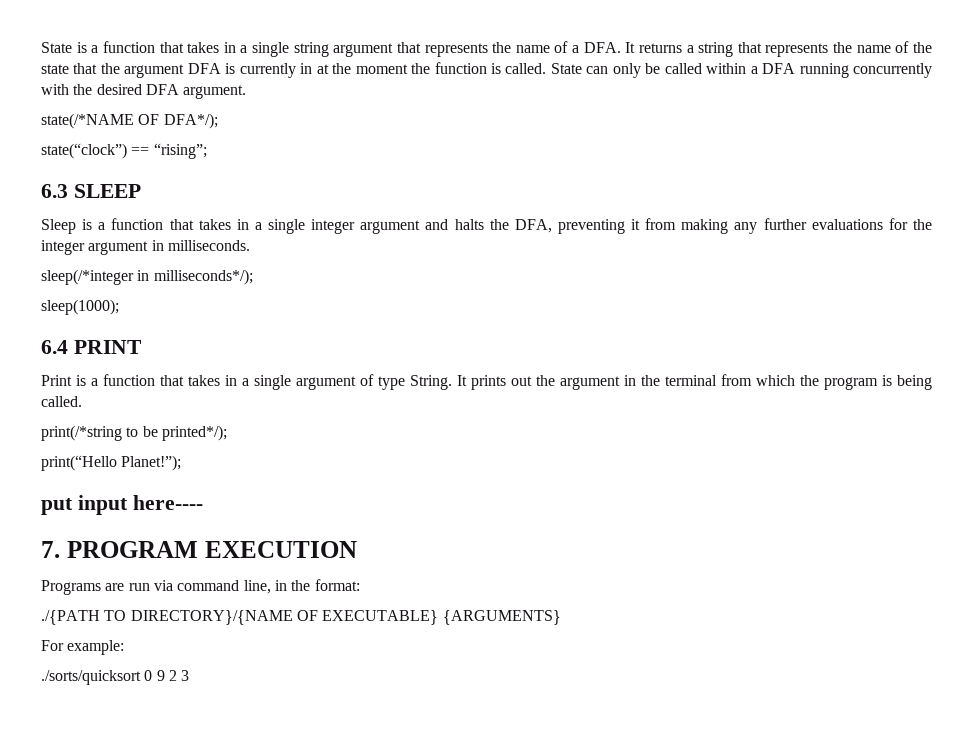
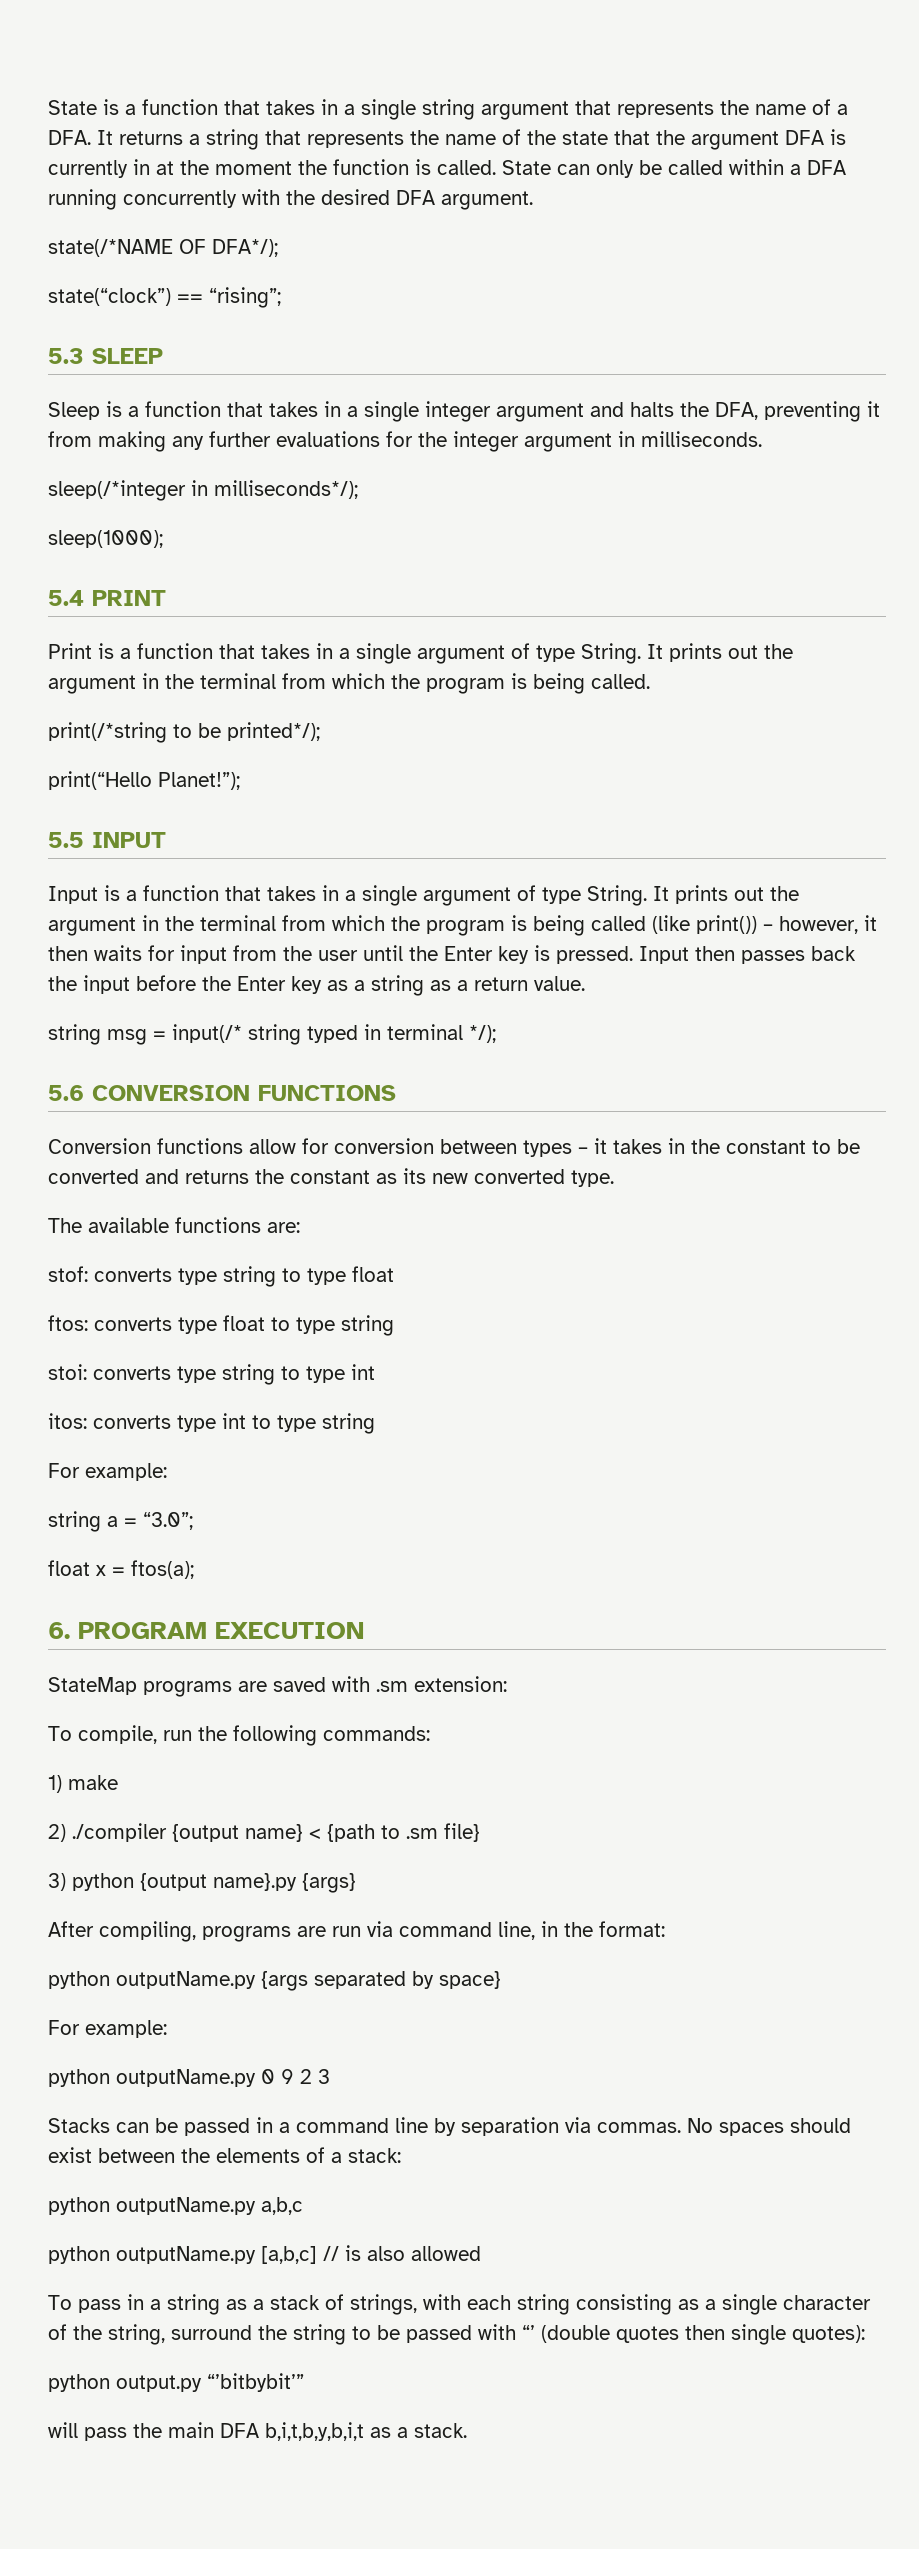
[41,184,68,198] 6.3 -> [48,348,84,364] 5.3
[41,340,68,354] 6.4 -> [48,590,84,606] 5.4
[41,495,203,515] [41,541,357,558] [41,580,101,595] put input here---- // 7. PROGRAM EXECUTION // Programs -> [48,832,166,848] [48,885,799,906] [48,915,877,936] [48,945,856,964] [48,975,585,996] [48,1024,496,1045] [48,1085,396,1101] [48,1138,860,1157] [48,1168,614,1187] [48,1217,300,1233] [48,1266,394,1287] [48,1315,394,1336] [48,1364,375,1385] [48,1413,375,1434] [48,1463,167,1481] [48,1511,193,1532] [48,1560,194,1579] [48,1622,364,1639] [48,1676,507,1697] [48,1725,430,1746] [48,1775,118,1793] [48,1823,480,1842] [48,1873,356,1893] [48,1921,291,1942] 5.5 INPUT // Input is a function that takes in a single argument of type String. It prints out the argument in the terminal from which the program is being called (like print()) – however, it then waits for input from the user until the Enter key is pressed. Input then passes back the input before the Enter key as a string as a return value. // string msg = input(/* string typed in terminal */); // 5.6 CONVERSION FUNCTIONS // Conversion functions allow for conversion between types – it takes in the constant to be converted and returns the constant as its new converted type. // The available functions are: // stof: converts type string to type float // ftos: converts type float to type string // stoi: converts type string to type int // itos: converts type int to type string // For example: // string a = “3.0”; // float x = ftos(a); // 6. PROGRAM EXECUTION // StateMap programs are saved with .sm extension: // To compile, run the following commands: // 1) make // 2) ./compiler {output name} < {path to .sm file} // 3) python {output name}.py {args} // After compiling, programs
[41,610,561,625] [41,640,125,655] [41,670,141,685] ./{PATH TO DIRECTORY}/{NAME OF EXECUTABLE} {ARGUMENTS} // For example: // ./sorts/quicksort -> [48,1971,501,1991] [48,2020,167,2038] [48,2069,256,2087] python outputName.py {args separated by space} // For example: // python outputName.py
(190, 675) none -> [48,2117,851,2136] [48,2147,401,2163] [48,2197,303,2215] [48,2245,481,2264] [48,2294,871,2315] [48,2324,865,2345] [48,2373,304,2392] [48,2422,467,2441] // Stacks can be passed in a command line by separation via commas. No spaces should exist between the elements of a stack: // python outputName.py a,b,c // python outputName.py [a,b,c] // is also allowed // To pass in a string as a stack of strings, with each string consisting as a single character of the string, surround the string to be passed with “’ (double quotes then single quotes): // python output.py “’bitbybit’” // will pass the main DFA b,i,t,b,y,b,i,t as a stack.

